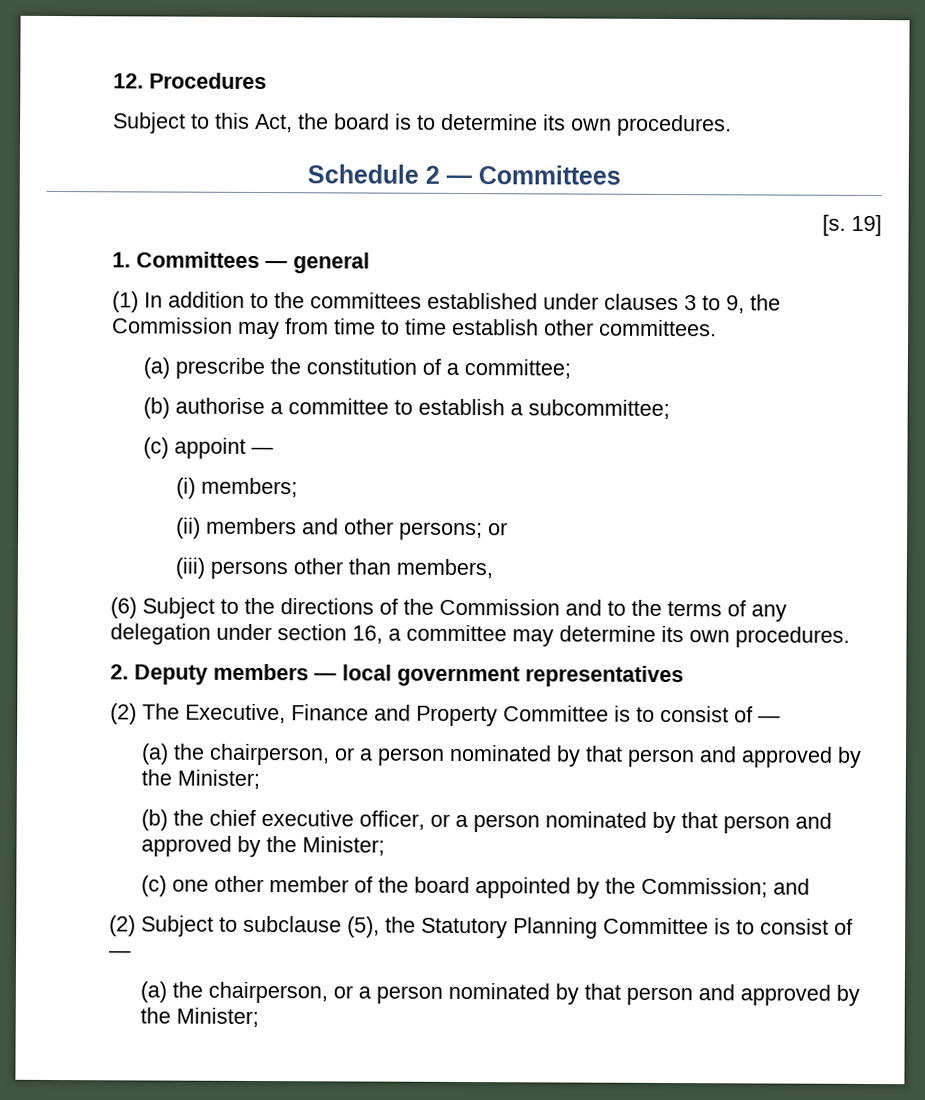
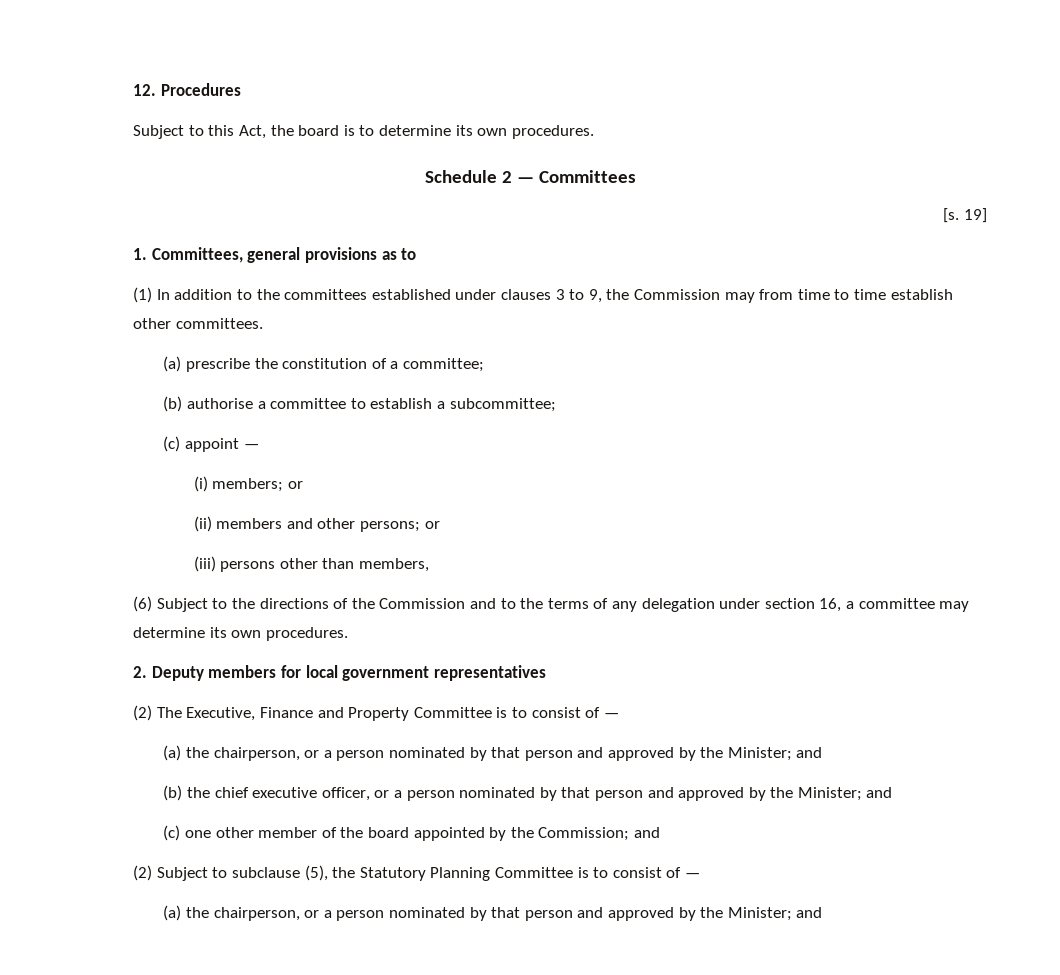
[135,251,288,269] Committees — -> [151,247,243,263] Committees,
(370, 263) none -> [305,247,417,263] provisions as to
(299, 487) none -> [287,481,303,489] or
[313,672,337,681] — -> [281,665,302,678] for
(261, 779) none -> [796,747,823,758] and
(386, 846) none -> [866,787,893,798] and
(260, 1017) none -> [796,907,823,918] and

